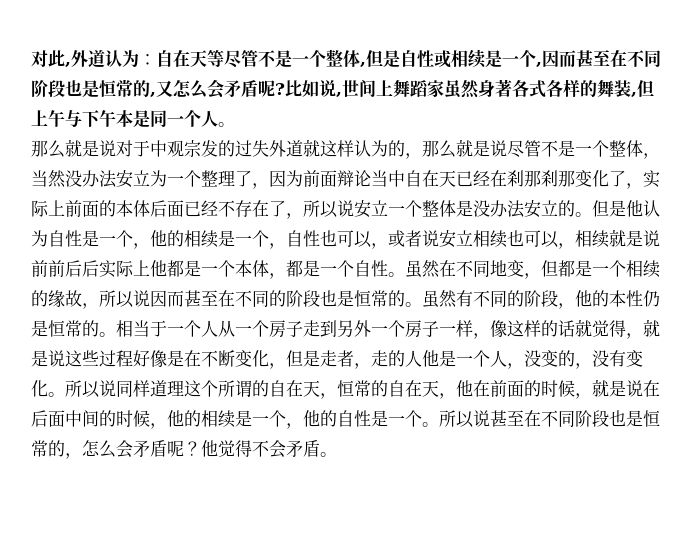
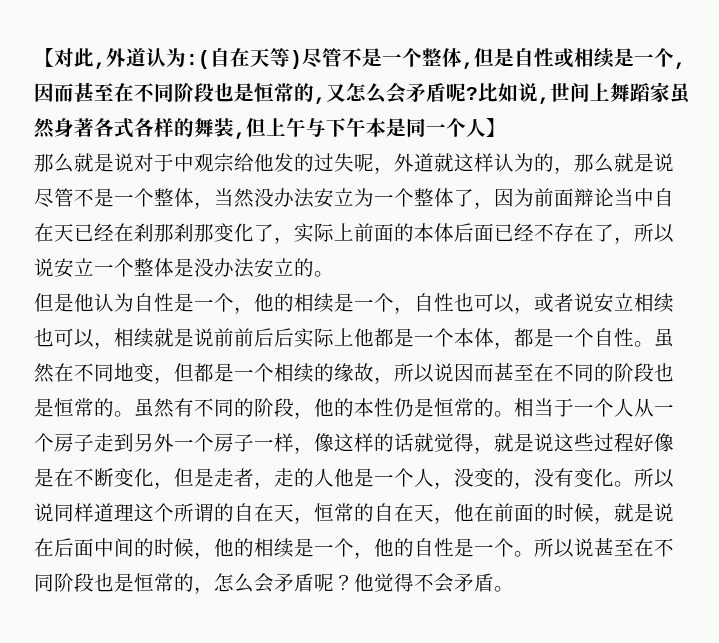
(31, 58) none -> [34,48,54,67] 【
[139,54,156,65] ： -> [186,50,210,69] :(
(224, 58) none -> [290,50,302,69] )
[218,122,235,127] 。 -> [486,118,506,137] 】
(201, 148) none -> [234,153,274,172] 给他
(269, 148) none -> [354,153,394,174] 呢，
[218,170,235,186] 理 -> [434,188,454,207] 体
(592, 214) none -> (334, 274) //

